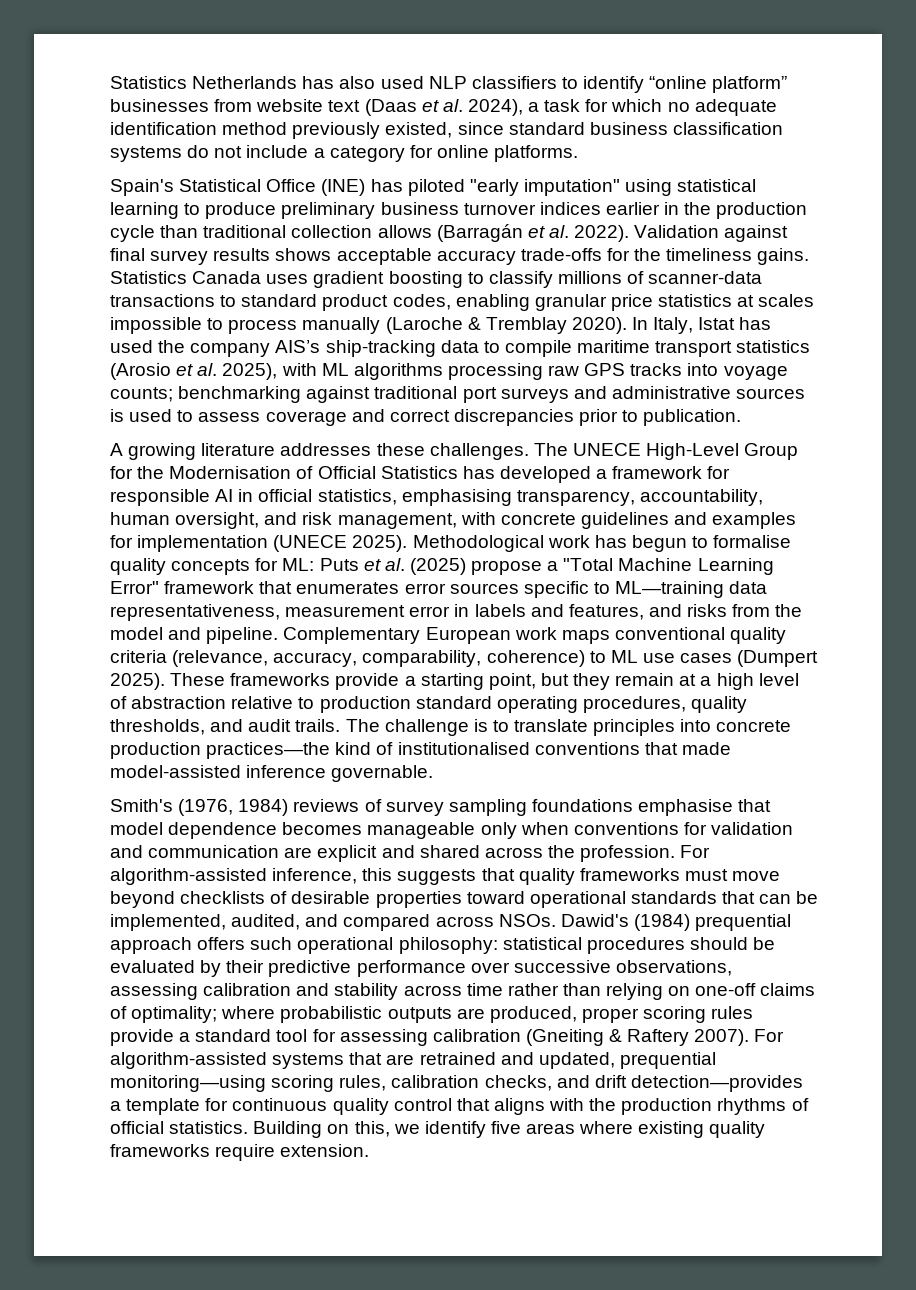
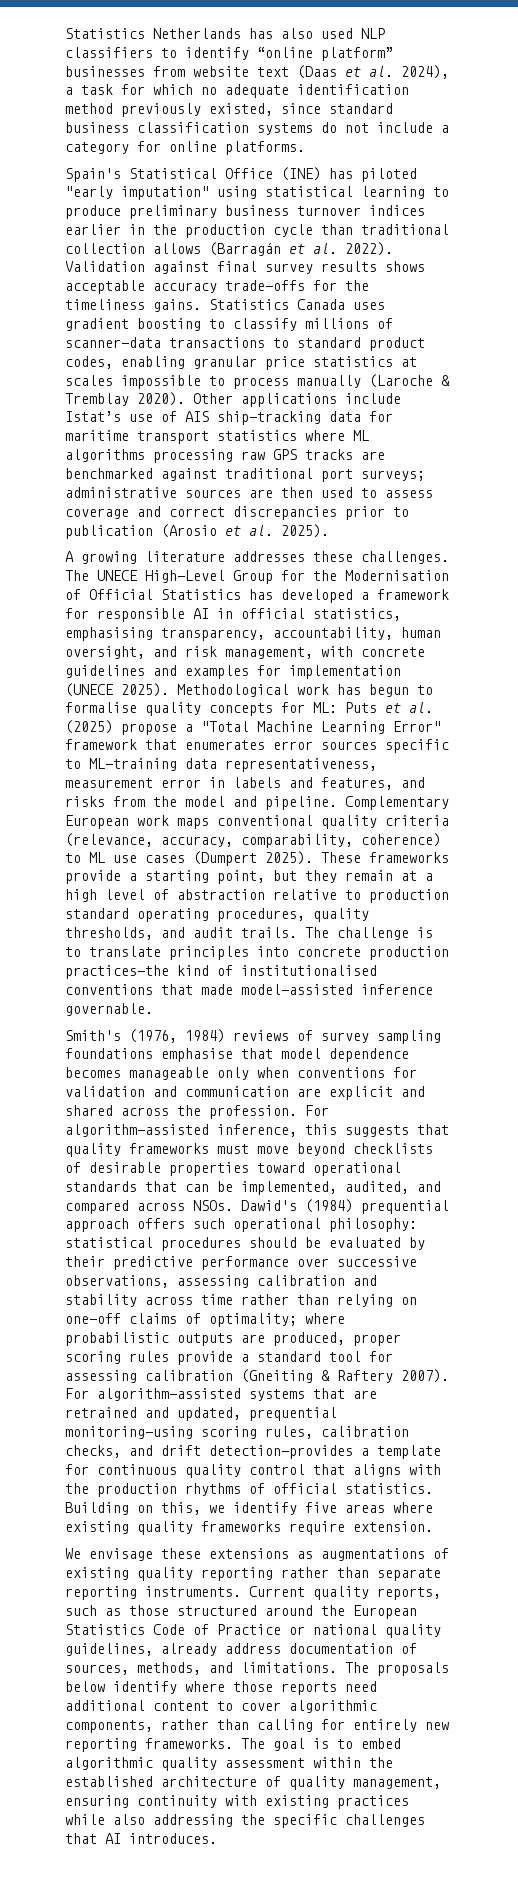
[632,317,772,334] [110,340,811,357] [110,363,317,380] In Italy, Istat has used the company AIS’s ship-tracking data to compile maritime transport statistics (Arosio et al. 2025), with -> [193,393,401,407] [65,411,393,425] [65,430,345,444] Other applications include Istat’s use of AIS ship-tracking data for maritime transport statistics where
[687,363,788,380] [110,386,806,403] [110,409,124,422] into voyage counts; benchmarking against traditional port surveys and administrative sources is -> [361,451,385,460] [65,468,425,482] [65,487,313,498] are benchmarked against traditional port surveys; administrative sources are then
[643,409,742,426] publication. -> [65,524,329,539] publication (Arosio et al. 2025).
(370, 1150) none -> [65,1548,449,1561] [65,1567,441,1581] [65,1586,441,1600] [65,1605,417,1619] [65,1624,441,1638] [65,1643,417,1656] [65,1662,449,1676] [65,1681,377,1695] [65,1700,377,1713] [65,1719,449,1733] [65,1738,401,1752] [65,1757,393,1771] [65,1776,441,1790] [65,1795,409,1809] [65,1814,425,1828] [65,1833,217,1844] // We envisage these extensions as augmentations of existing quality reporting rather than separate reporting instruments. Current quality reports, such as those structured around the European Statistics Code of Practice or national quality guidelines, already address documentation of sources, methods, and limitations. The proposals below identify where those reports need additional content to cover algorithmic components, rather than calling for entirely new reporting frameworks. The goal is to embed algorithmic quality assessment within the established architecture of quality management, ensuring continuity with existing practices while also addressing the specific challenges that AI introduces.

